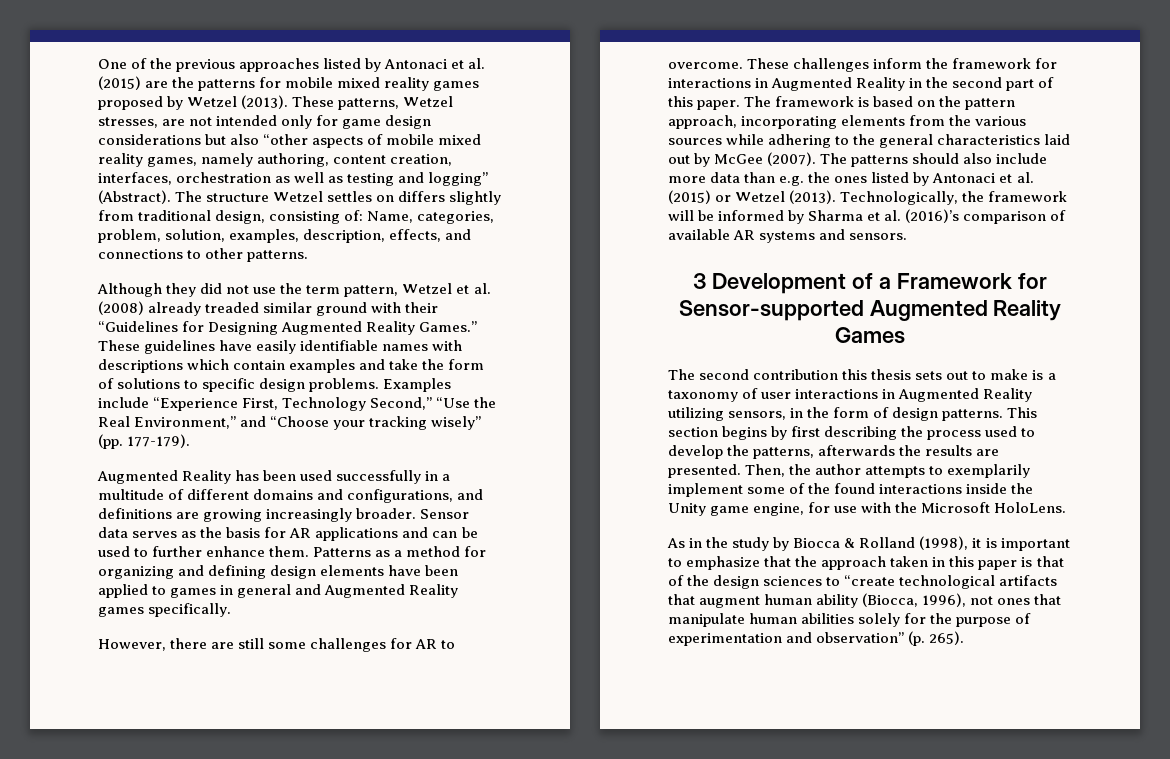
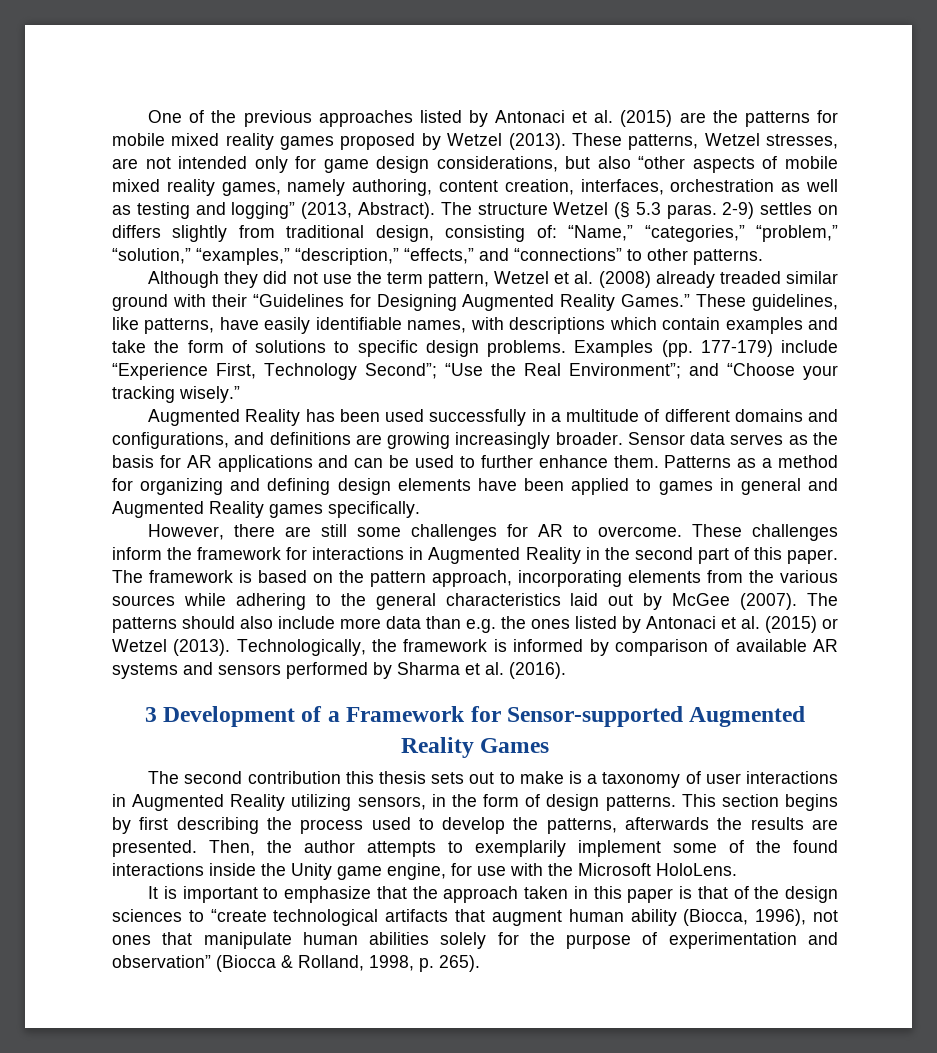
[98,134,201,145] considerations -> [436,156,558,172] considerations,
[98,190,171,204] (Abstract). -> [301,202,435,219] (2013, Abstract).
(324, 196) none -> [614,202,755,219] (§ 5.3 paras. 2-9)
[367,211,495,224] [98,229,472,243] [98,249,183,259] Name, categories, problem, solution, examples, description, effects, and connections -> [568,225,838,242] [112,248,622,265] “Name,” “categories,” “problem,” “solution,” “examples,” “description,” “effects,” and “connections”
[144,340,216,354] guidelines -> [751,294,838,311] [112,317,215,334] guidelines, like patterns,
[382,344,429,351] names -> [407,320,467,333] names,
(452, 385) none -> [661,340,773,357] (pp. 177-179)
[370,397,433,410] Second,” -> [365,363,437,379] Second”;
[134,416,237,429] Environment,” -> [569,363,681,379] Environment”;
[431,416,482,430] [98,434,191,449] wisely” (pp. 177-179). -> [179,386,240,403] wisely.”
[668,209,960,224] will be informed by Sharma et al. (2016)’s -> [493,639,609,656] is informed by
[849,233,908,240] sensors. -> [218,662,566,679] sensors performed by Sharma et al. (2016).
[667,536,982,551] As in the study by Biocca & Rolland (1998), it -> [148,886,159,899] It
[908,631,926,646] (p. -> [216,955,434,972] (Biocca & Rolland, 1998, p.

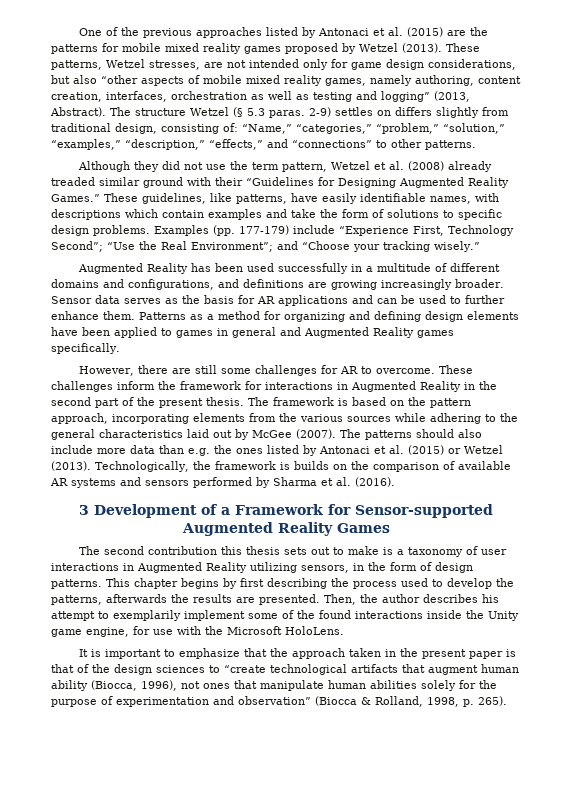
[753,547,838,564] this paper. -> [137,397,244,408] the present thesis.
[513,639,609,656] informed by -> [293,461,369,470] builds on the
[721,794,779,807] section -> [134,578,178,589] chapter
[367,841,436,857] attempts -> [423,594,499,603] [51,611,95,621] describes his attempt
[593,886,622,899] this -> [399,648,466,659] the present

